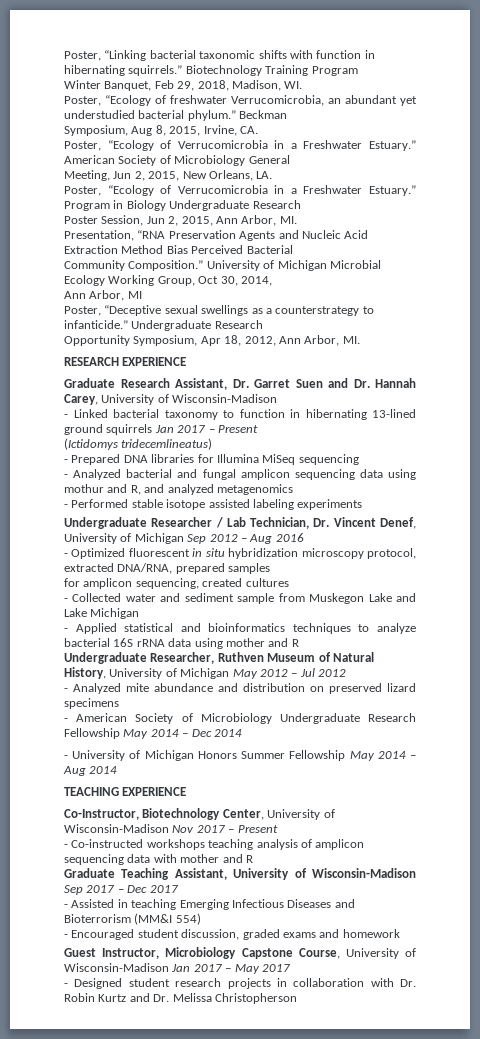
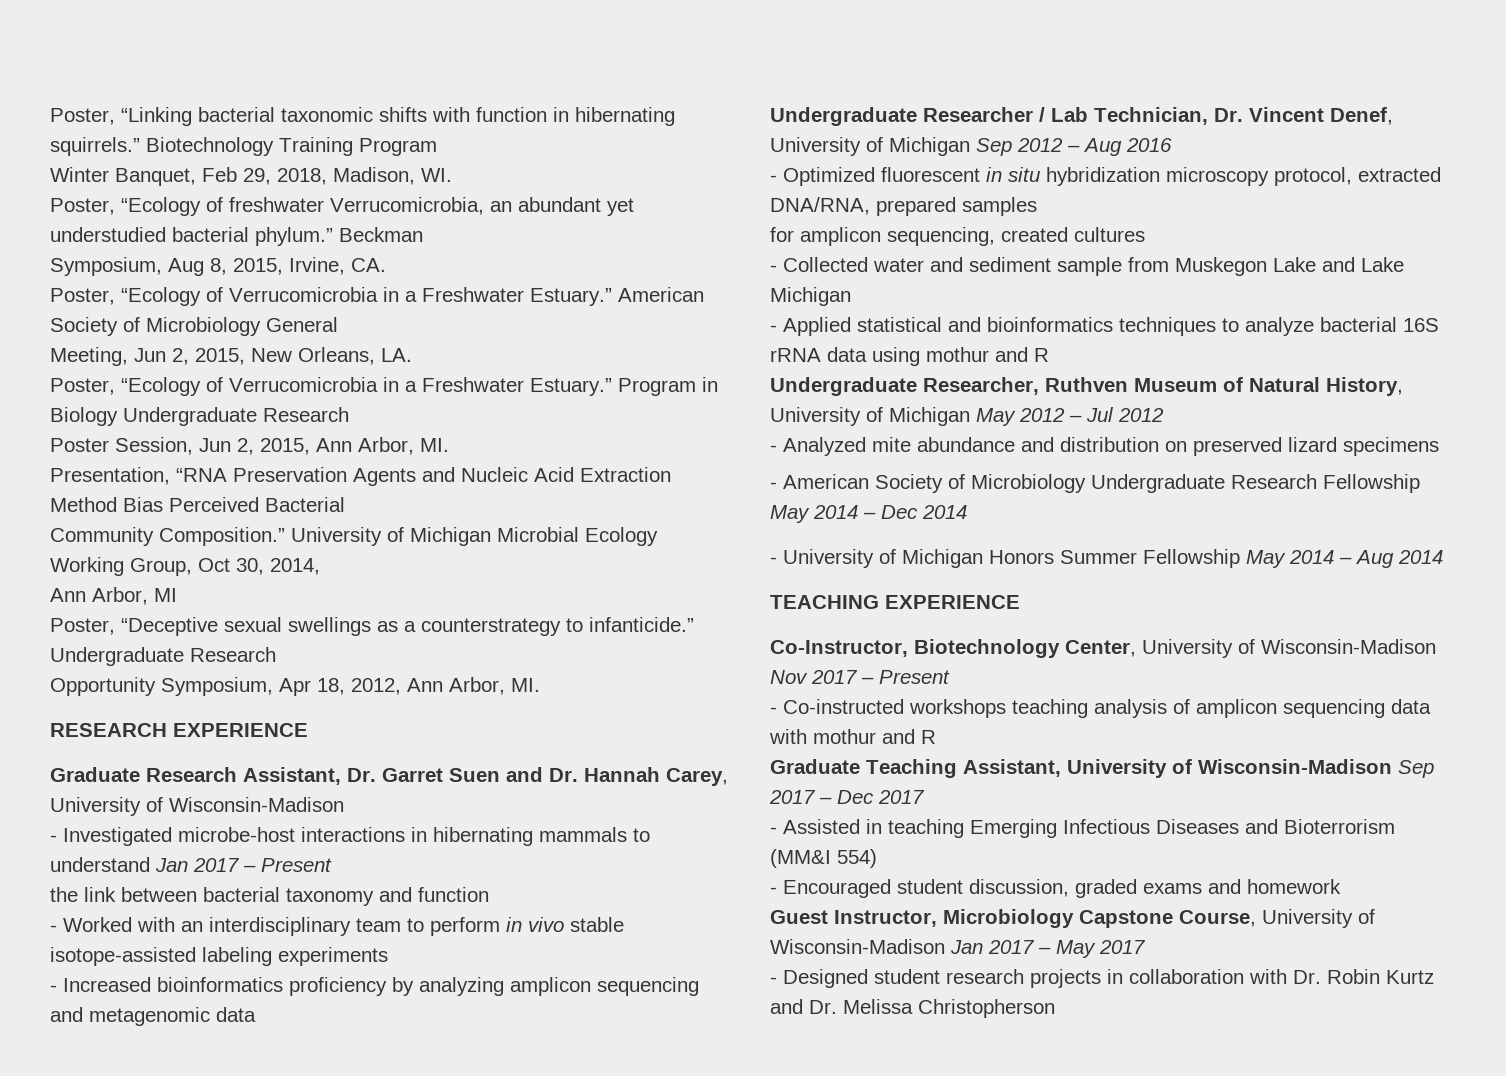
[73,409,416,420] [64,424,258,435] [64,438,213,450] [64,454,359,465] [64,469,416,480] [64,484,293,495] [64,499,363,510] Linked bacterial taxonomy to function in hibernating 13-lined ground squirrels Jan 2017 – Present // (Ictidomys tridecemlineatus) // - Prepared DNA libraries for Illumina MiSeq sequencing // - Analyzed bacterial and fungal amplicon sequencing data using mothur and R, and analyzed metagenomics // - Performed stable isotope assisted labeling experiments -> [63,827,650,846] [50,857,332,872] [50,887,489,906] [50,917,624,936] [50,947,388,966] [50,977,699,996] [50,1007,256,1026] Investigated microbe-host interactions in hibernating mammals to understand Jan 2017 – Present // the link between bacterial taxonomy and function // - Worked with an interdisciplinary team to perform in vivo stable isotope-assisted labeling experiments // - Increased bioinformatics proficiency by analyzing amplicon sequencing and metagenomic data
[225,638,265,647] mother -> [926,347,989,362] mothur
[180,854,220,863] mother -> [813,729,876,744] mothur

